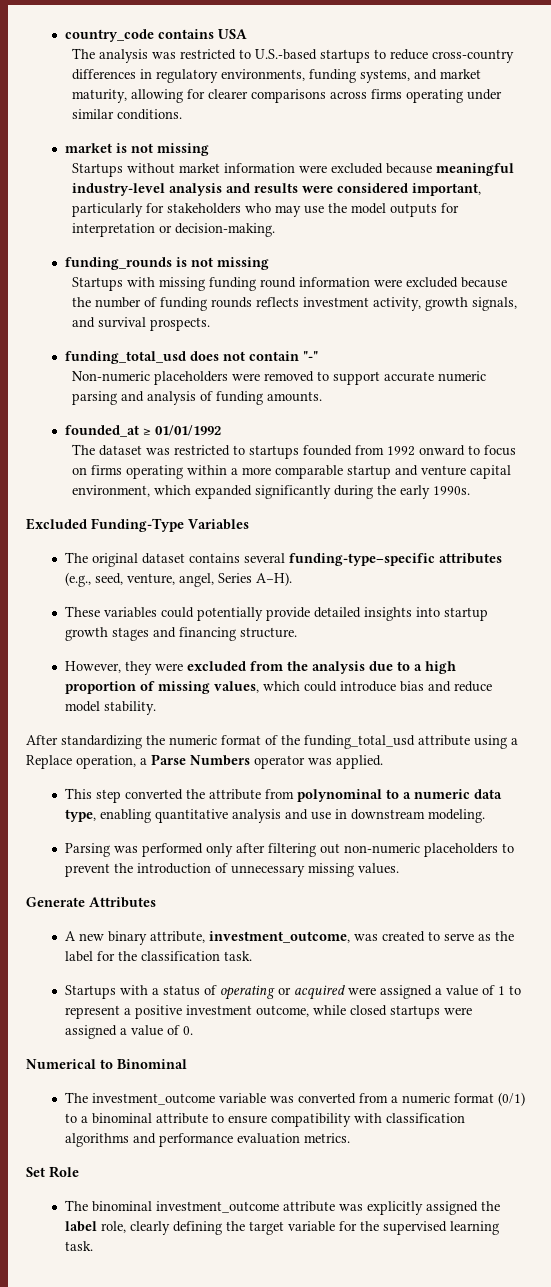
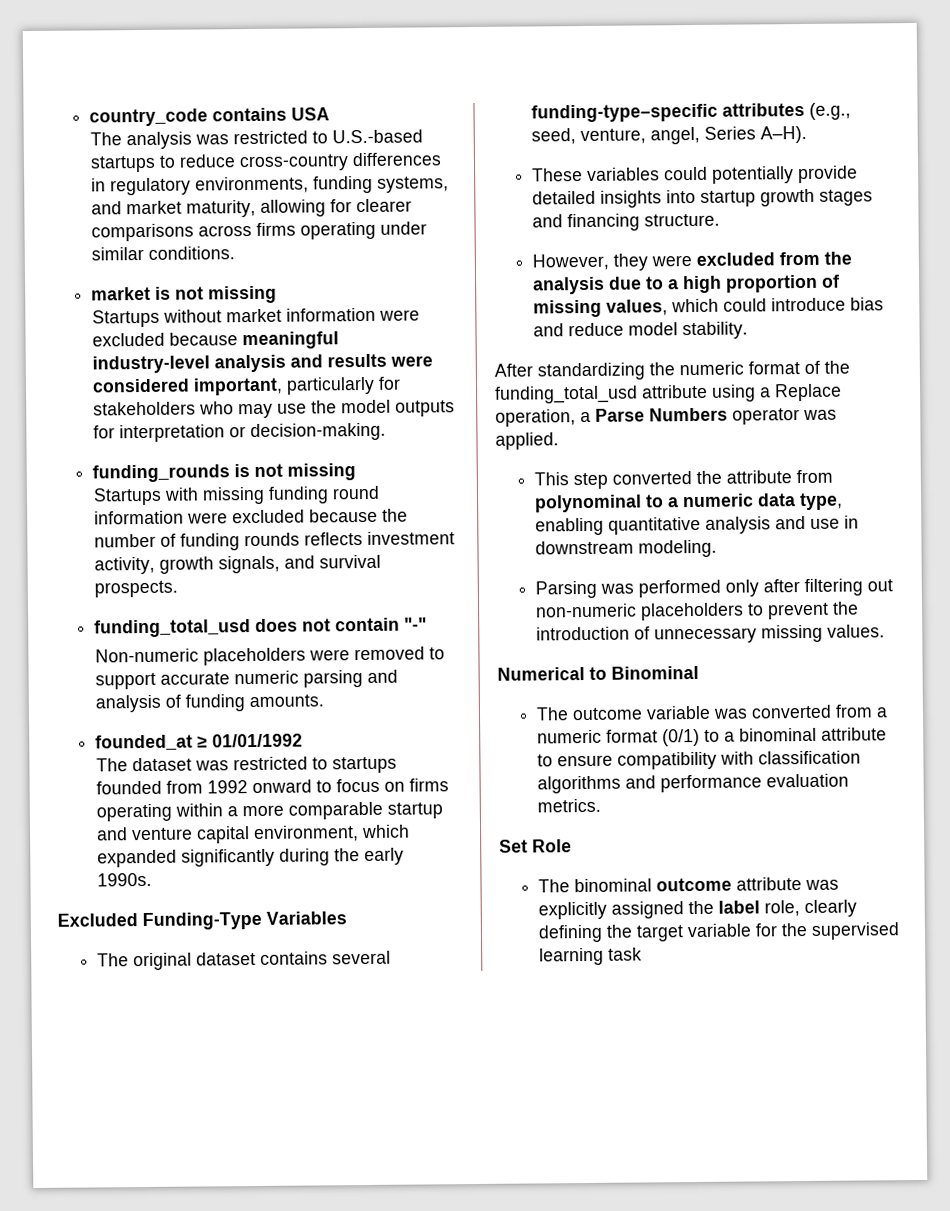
[26,897,156,908] [64,931,514,945] [64,951,252,962] [64,985,521,1000] [64,1005,472,1019] [64,1025,193,1039] // Generate Attributes // A new binary attribute, investment_outcome, was created to serve as the label for the classification task. // Startups with a status of operating or acquired were assigned a value of 1 to represent a positive investment outcome, while closed startups were assigned a value of 0. -> (886, 631) none
[91,1093,215,1105] investment_outcome -> [572,707,644,721] outcome
[155,1201,279,1213] investment_outcome -> [656,877,733,892] outcome
[64,1241,93,1251] task. -> [608,947,643,961] task

